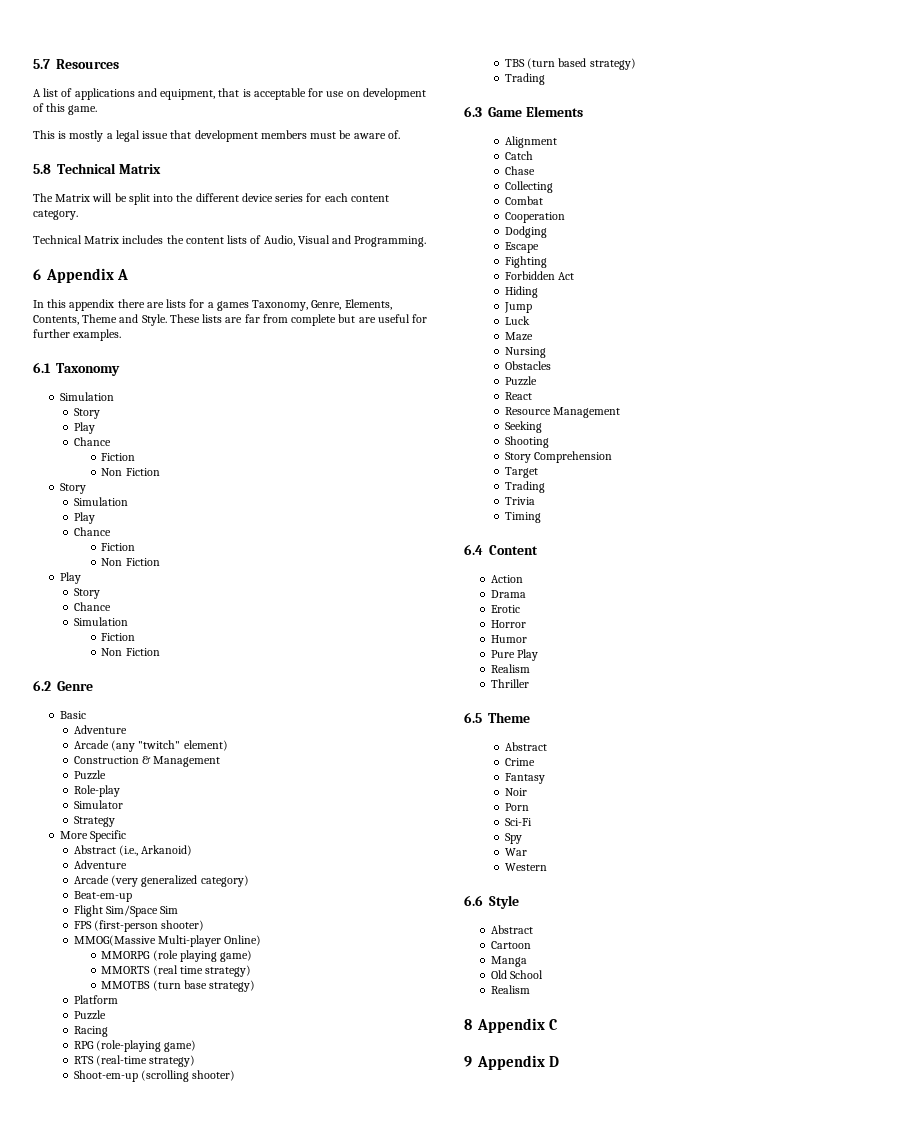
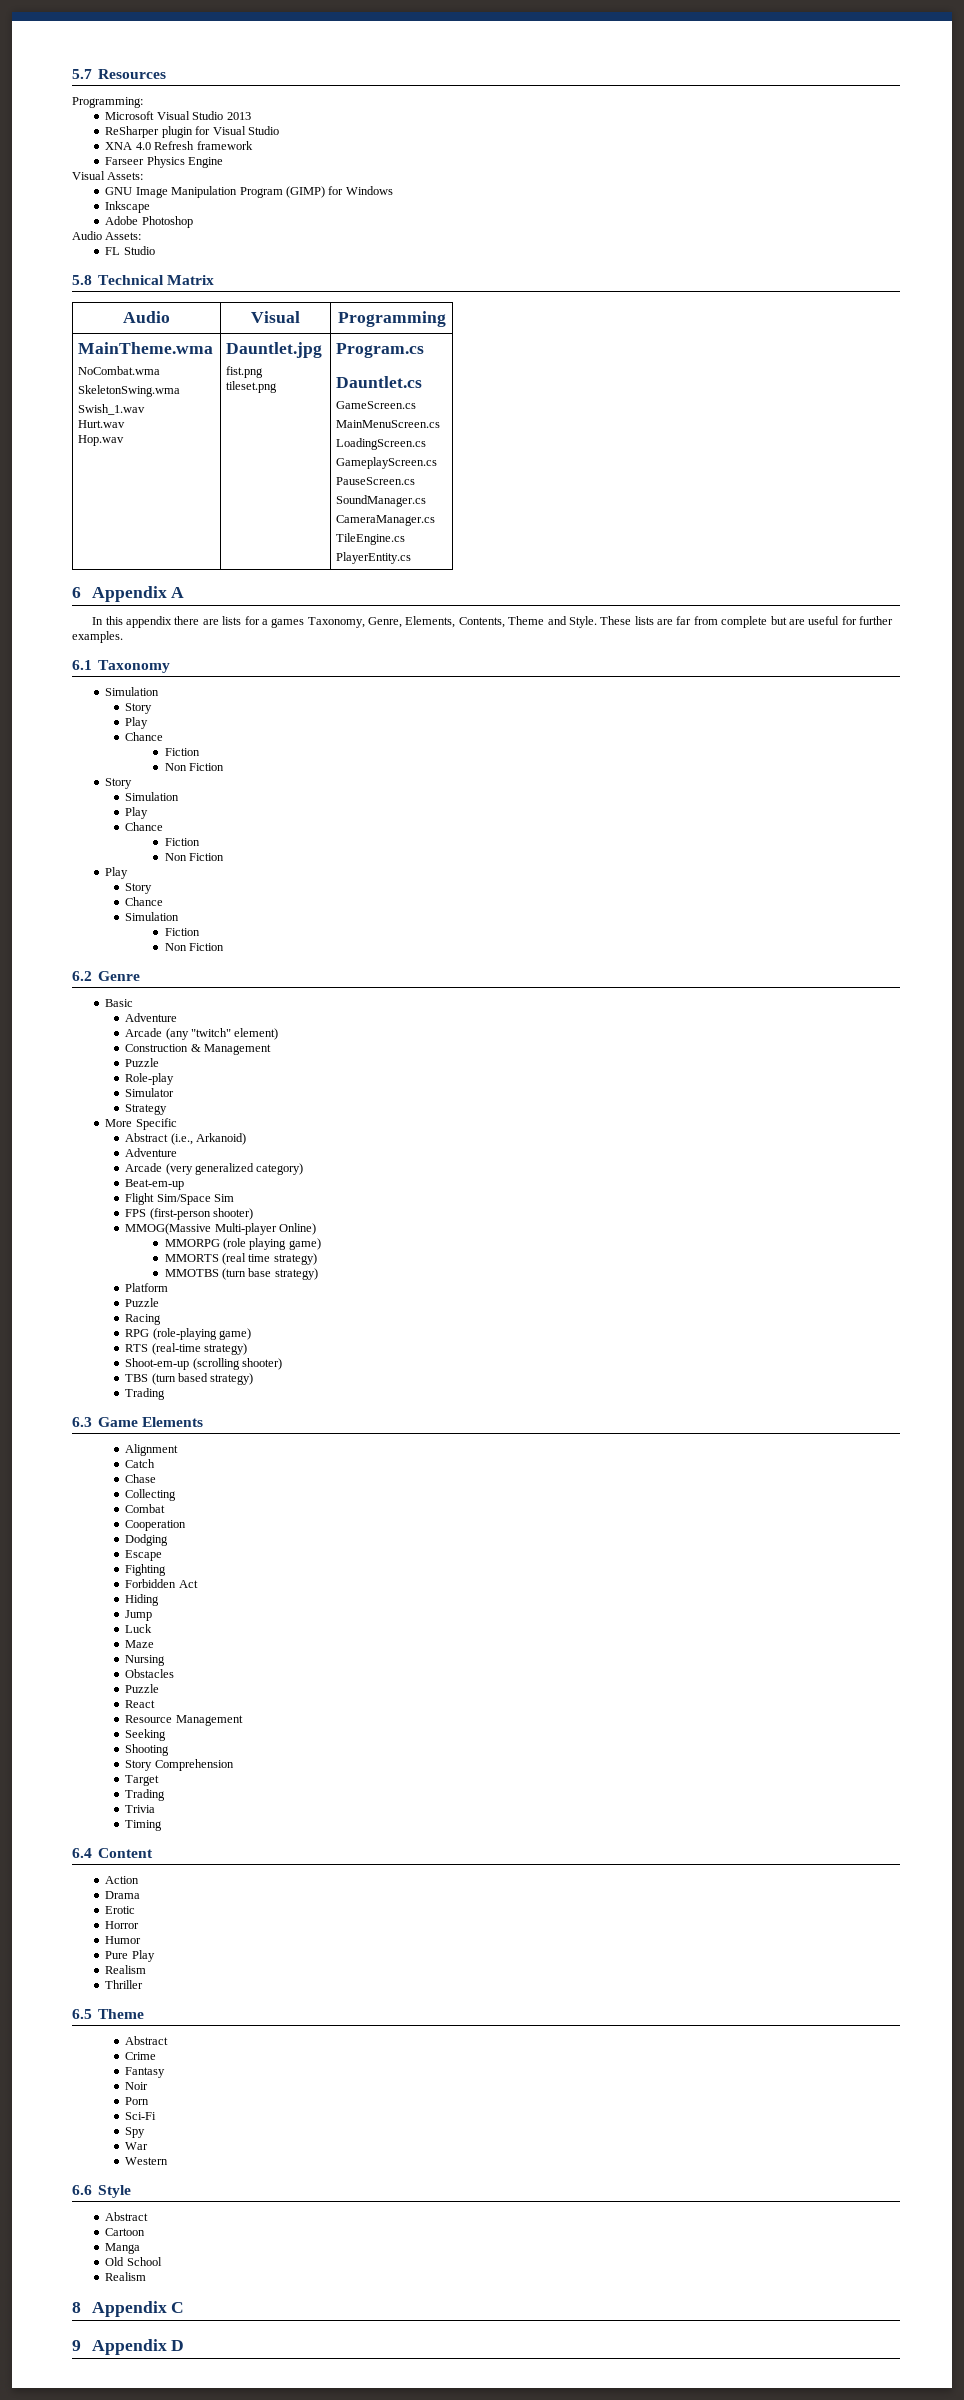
[33,88,426,100] [33,103,98,115] [33,130,400,142] [33,163,161,174] [33,193,389,205] [33,210,78,220] [33,235,427,247] A list of applications and equipment, that is acceptable for use on development of this game. // This is mostly a legal issue that development members must be aware of. // 5.8 Technical Matrix // The Matrix will be split into the different device series for each content category. // Technical Matrix includes the content lists of Audio, Visual and Programming. -> [72,97,143,108] [105,111,251,120] [105,126,279,138] [105,141,253,150] [105,156,224,168] [72,171,144,180] [105,186,393,198] [105,201,151,213] [105,216,193,228] [72,231,142,240] [105,246,155,255] [72,275,215,285] [123,311,170,323] [251,311,300,323] [337,311,446,327] [78,342,214,354] [78,366,161,375] [78,385,181,397] [78,404,146,415] [78,420,126,428] [78,435,125,446] [226,342,323,358] [226,366,264,378] [226,381,278,393] [336,343,425,358] [336,376,423,388] [336,401,417,409] [336,420,441,428] [336,438,427,450] [336,457,438,469] [336,477,416,485] [336,495,427,507] [336,515,436,526] [336,533,406,545] [336,552,412,564] Programming: // Microsoft Visual Studio 2013 // ReSharper plugin for Visual Studio // XNA 4.0 Refresh framework // Farseer Physics Engine // Visual Assets: // GNU Image Manipulation Program (GIMP) for Windows // Inkscape // Adobe Photoshop // Audio Assets: // FL Studio // 5.8 Technical Matrix // Audio | Visual | Programming // MainTheme.wma // NoCombat.wma // SkeletonSwing.wma // Swish_1.wav // Hurt.wav // Hop.wav | Dauntlet.jpg // fist.png // tileset.png | Program.cs // Dauntlet.cs // GameScreen.cs // MainMenuScreen.cs // LoadingScreen.cs // GameplayScreen.cs // PauseScreen.cs // SoundManager.cs // CameraManager.cs // TileEngine.cs // PlayerEntity.cs

